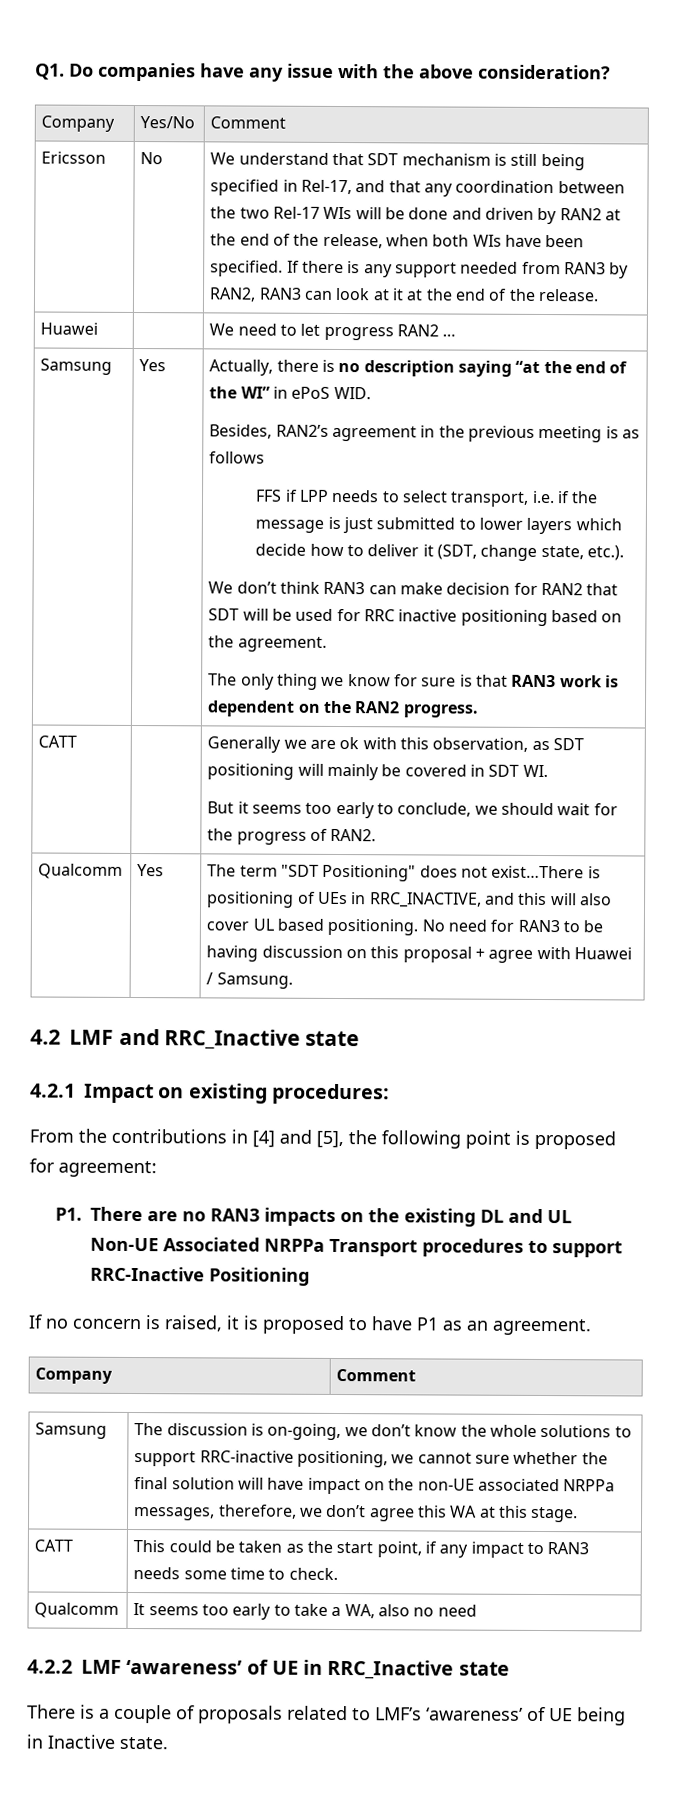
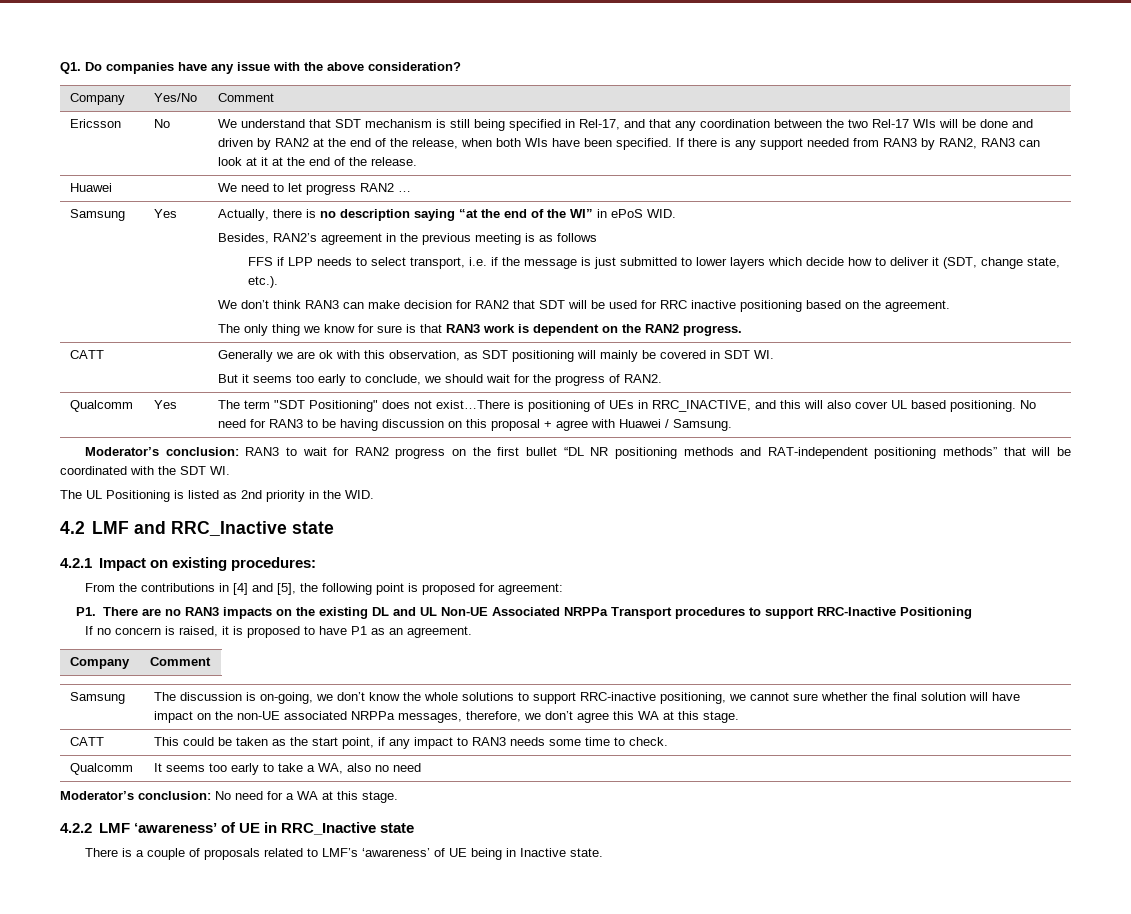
(293, 980) none -> [84,447,1071,459] [60,466,230,475] [60,490,374,502] // Moderator’s conclusion: RAN3 to wait for RAN2 progress on the first bullet “DL NR positioning methods and RAT-independent positioning methods” that will be coordinated with the SDT WI. // The UL Positioning is listed as 2nd priority in the WID.
(477, 1610) none -> [60,791,398,803] // Moderator’s conclusion: No need for a WA at this stage.

